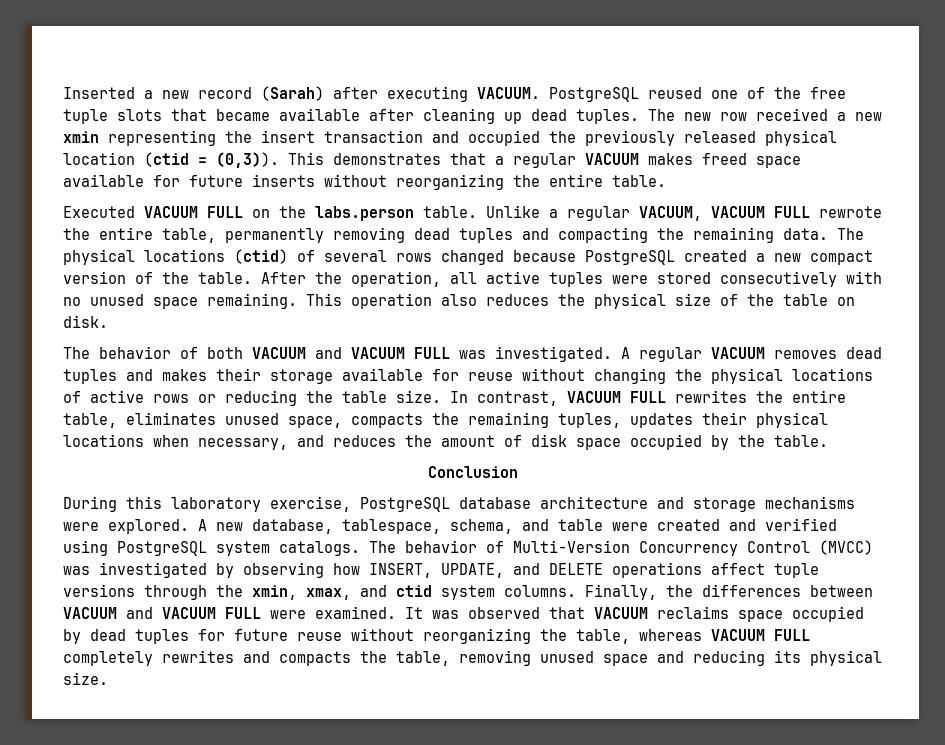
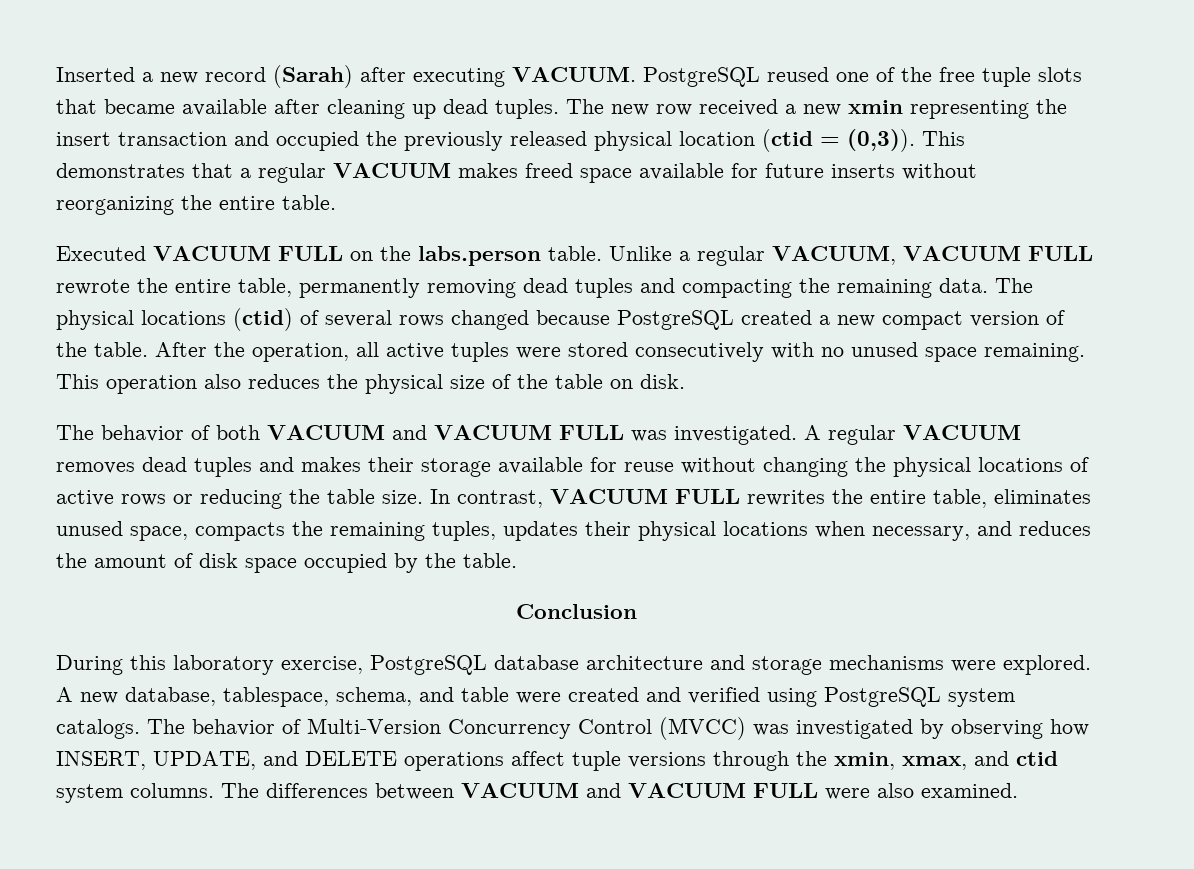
[585,584,693,600] Finally, the -> [221,783,259,798] The
[315,606,864,622] [63,628,810,644] [63,650,882,666] [63,672,108,685] examined. It was observed that VACUUM reclaims space occupied by dead tuples for future reuse without reorganizing the table, whereas VACUUM FULL completely rewrites and compacts the table, removing unused space and reducing its physical size. -> [877,783,1018,798] also examined.

